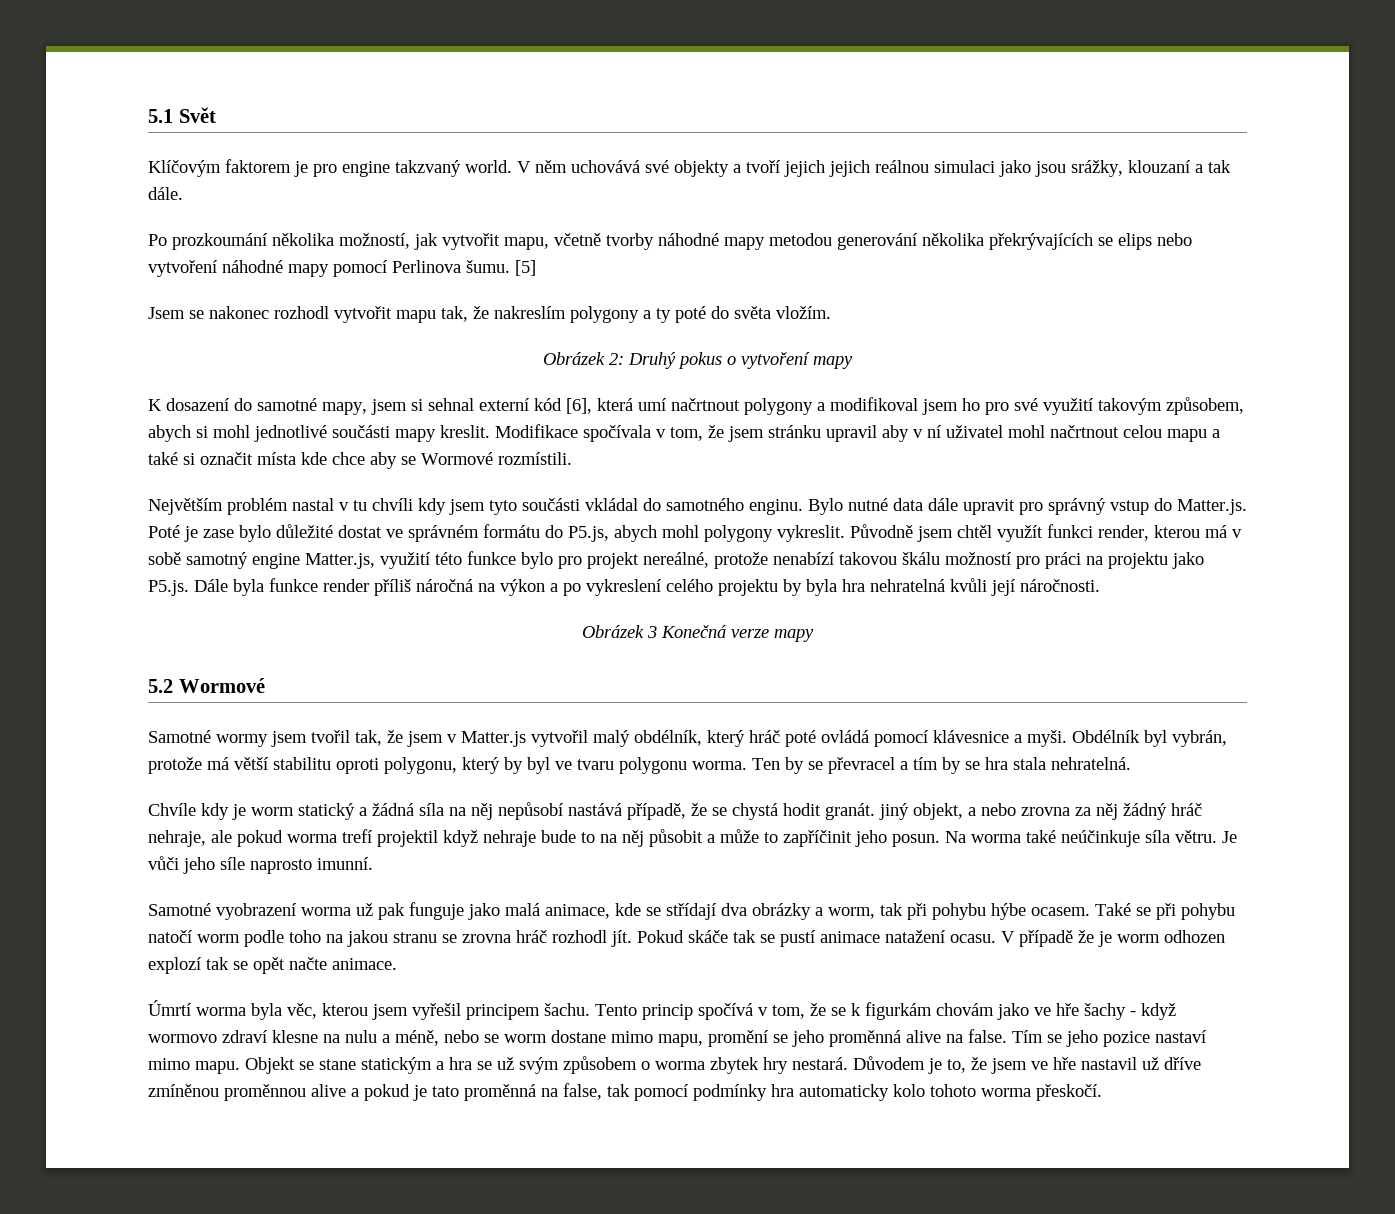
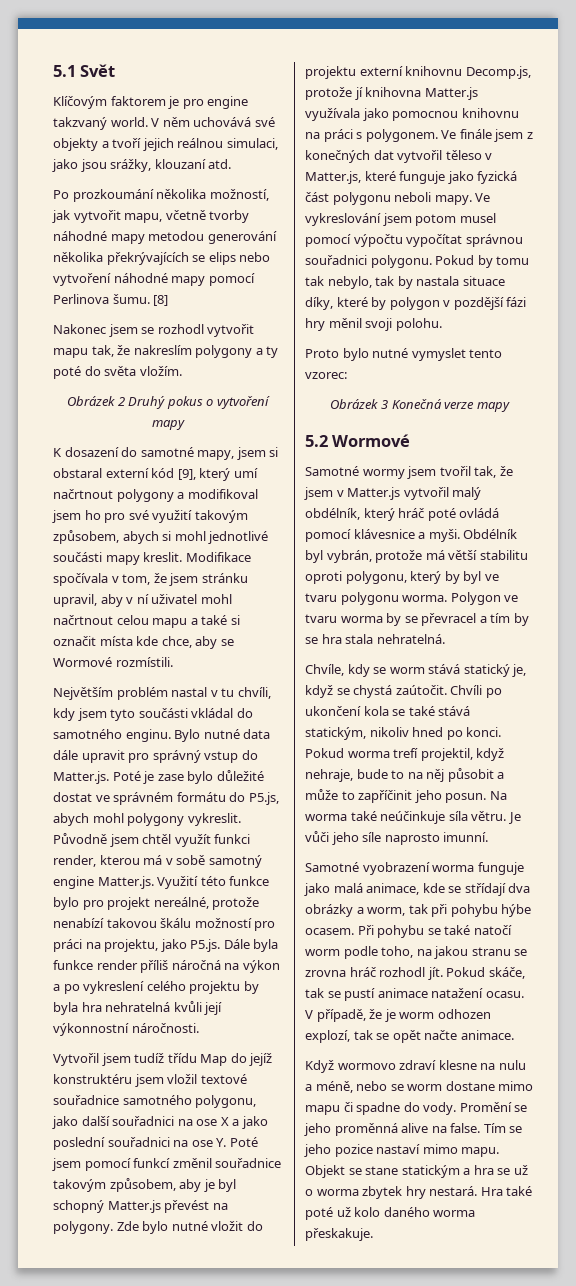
[829,160,995,177] jejich reálnou simulaci -> [177,138,278,150] reálnou simulaci,
[1195,160,1231,173] [148,187,183,200] a tak dále. -> [208,159,232,169] atd.
[515,260,536,276] [148,306,269,319] [5] // Jsem se nakonec -> [153,295,169,306] [53,324,155,337] [8] // Nakonec jsem se
[609,353,624,365] 2: -> [117,397,125,406] 2
[428,398,474,411] sehnal -> [53,468,102,478] obstaral
[566,398,633,414] [6], která -> [177,468,231,481] [9], který
[826,425,877,442] upravil -> [53,594,97,607] upravil,
[332,452,365,465] chce -> [161,636,192,648] chce,
[372,498,413,511] chvíli -> [237,687,271,699] chvíli,
[305,552,430,569] Matter.js, využití -> [97,876,199,889] Matter.js. Využití
[1108,552,1168,569] projektu -> [104,939,159,952] projektu,
(1015, 587) none -> [53,1023,129,1036] výkonnostní
(1100, 585) none -> [53,1053,273,1066] [53,1074,247,1087] [53,1095,257,1108] [52,1116,268,1129] [53,1137,258,1150] [52,1158,282,1171] [53,1178,237,1192] [53,1200,228,1213] [53,1221,263,1234] [305,66,531,79] [305,87,478,100] [305,108,519,121] [305,129,533,142] [305,150,493,163] [305,171,518,184] [305,192,491,205] [305,213,496,226] [305,234,523,247] [305,255,530,268] [305,276,505,289] [305,297,527,310] [305,318,442,331] [305,348,503,361] [305,372,347,379] // Vytvořil jsem tudíž třídu Map do jejíž konstruktéru jsem vložil textové souřadnice samotného polygonu, jako další souřadnici na ose X a jako poslední souřadnici na ose Y. Poté jsem pomocí funkcí změnil souřadnice takovým způsobem, aby je byl schopný Matter.js převést na polygony. Zde bylo nutné vložit do projektu externí knihovnu Decomp.js, protože jí knihovna Matter.js využívala jako pomocnou knihovnu na práci s polygonem. Ve finále jsem z konečných dat vytvořil těleso v Matter.js, které funguje jako fyzická část polygonu neboli mapy. Ve vykreslování jsem potom musel pomocí výpočtu vypočítat správnou souřadnici polygonu. Pokud by tomu tak nebylo, tak by nastala situace díky, které by polygon v pozdější fázi hry měnil svoji polohu. // Proto bylo nutné vymyslet tento vzorec:
[752,758,780,770] Ten -> [450,592,519,605] [305,614,383,623] Polygon ve tvaru worma
[148,802,1202,820] [148,829,536,847] Chvíle kdy je worm statický a žádná síla na něj nepůsobí nastává případě, že se chystá hodit granát. jiný objekt, a nebo zrovna za něj žádný hráč nehraje, ale pokud worma trefí projektil když nehraje -> [305,664,527,677] [305,685,502,698] [305,706,471,716] [305,727,502,740] [305,748,505,761] [305,769,353,782] Chvíle, kdy se worm stává statický je, když se chystá zaútočit. Chvíli po ukončení kola se také stává statickým, nikoliv hned po konci. Pokud worma trefí projektil, když nehraje,
[356,903,405,920] už pak -> (475, 868) none
[1095,903,1235,920] Také se při pohybu -> [357,925,471,938] Při pohybu se také
[289,930,321,943] toho -> [381,946,414,958] toho,
[688,930,728,943] skáče -> [488,967,525,979] skáče,
[1019,930,1073,947] případě -> [316,1009,366,1022] případě,
[148,957,201,974] explozí -> [305,1030,350,1043] explozí,
[148,1000,1176,1020] Úmrtí worma byla věc, kterou jsem vyřešil principem šachu. Tento princip spočívá v tom, že se k figurkám chovám jako ve hře šachy - když -> [305,1060,334,1073] Když
[658,1030,768,1047] mapu, promění -> [305,1102,512,1115] mapu či spadne do vody. Promění
[519,1056,637,1074] svým způsobem -> (528, 1170) none
[853,1056,1201,1074] [148,1083,1102,1101] Důvodem je to, že jsem ve hře nastavil už dříve zmíněnou proměnnou alive a pokud je tato proměnná na false, tak pomocí podmínky hra automaticky kolo tohoto worma přeskočí. -> [480,1186,533,1196] [305,1207,476,1220] [305,1228,373,1241] Hra také poté už kolo daného worma přeskakuje.

